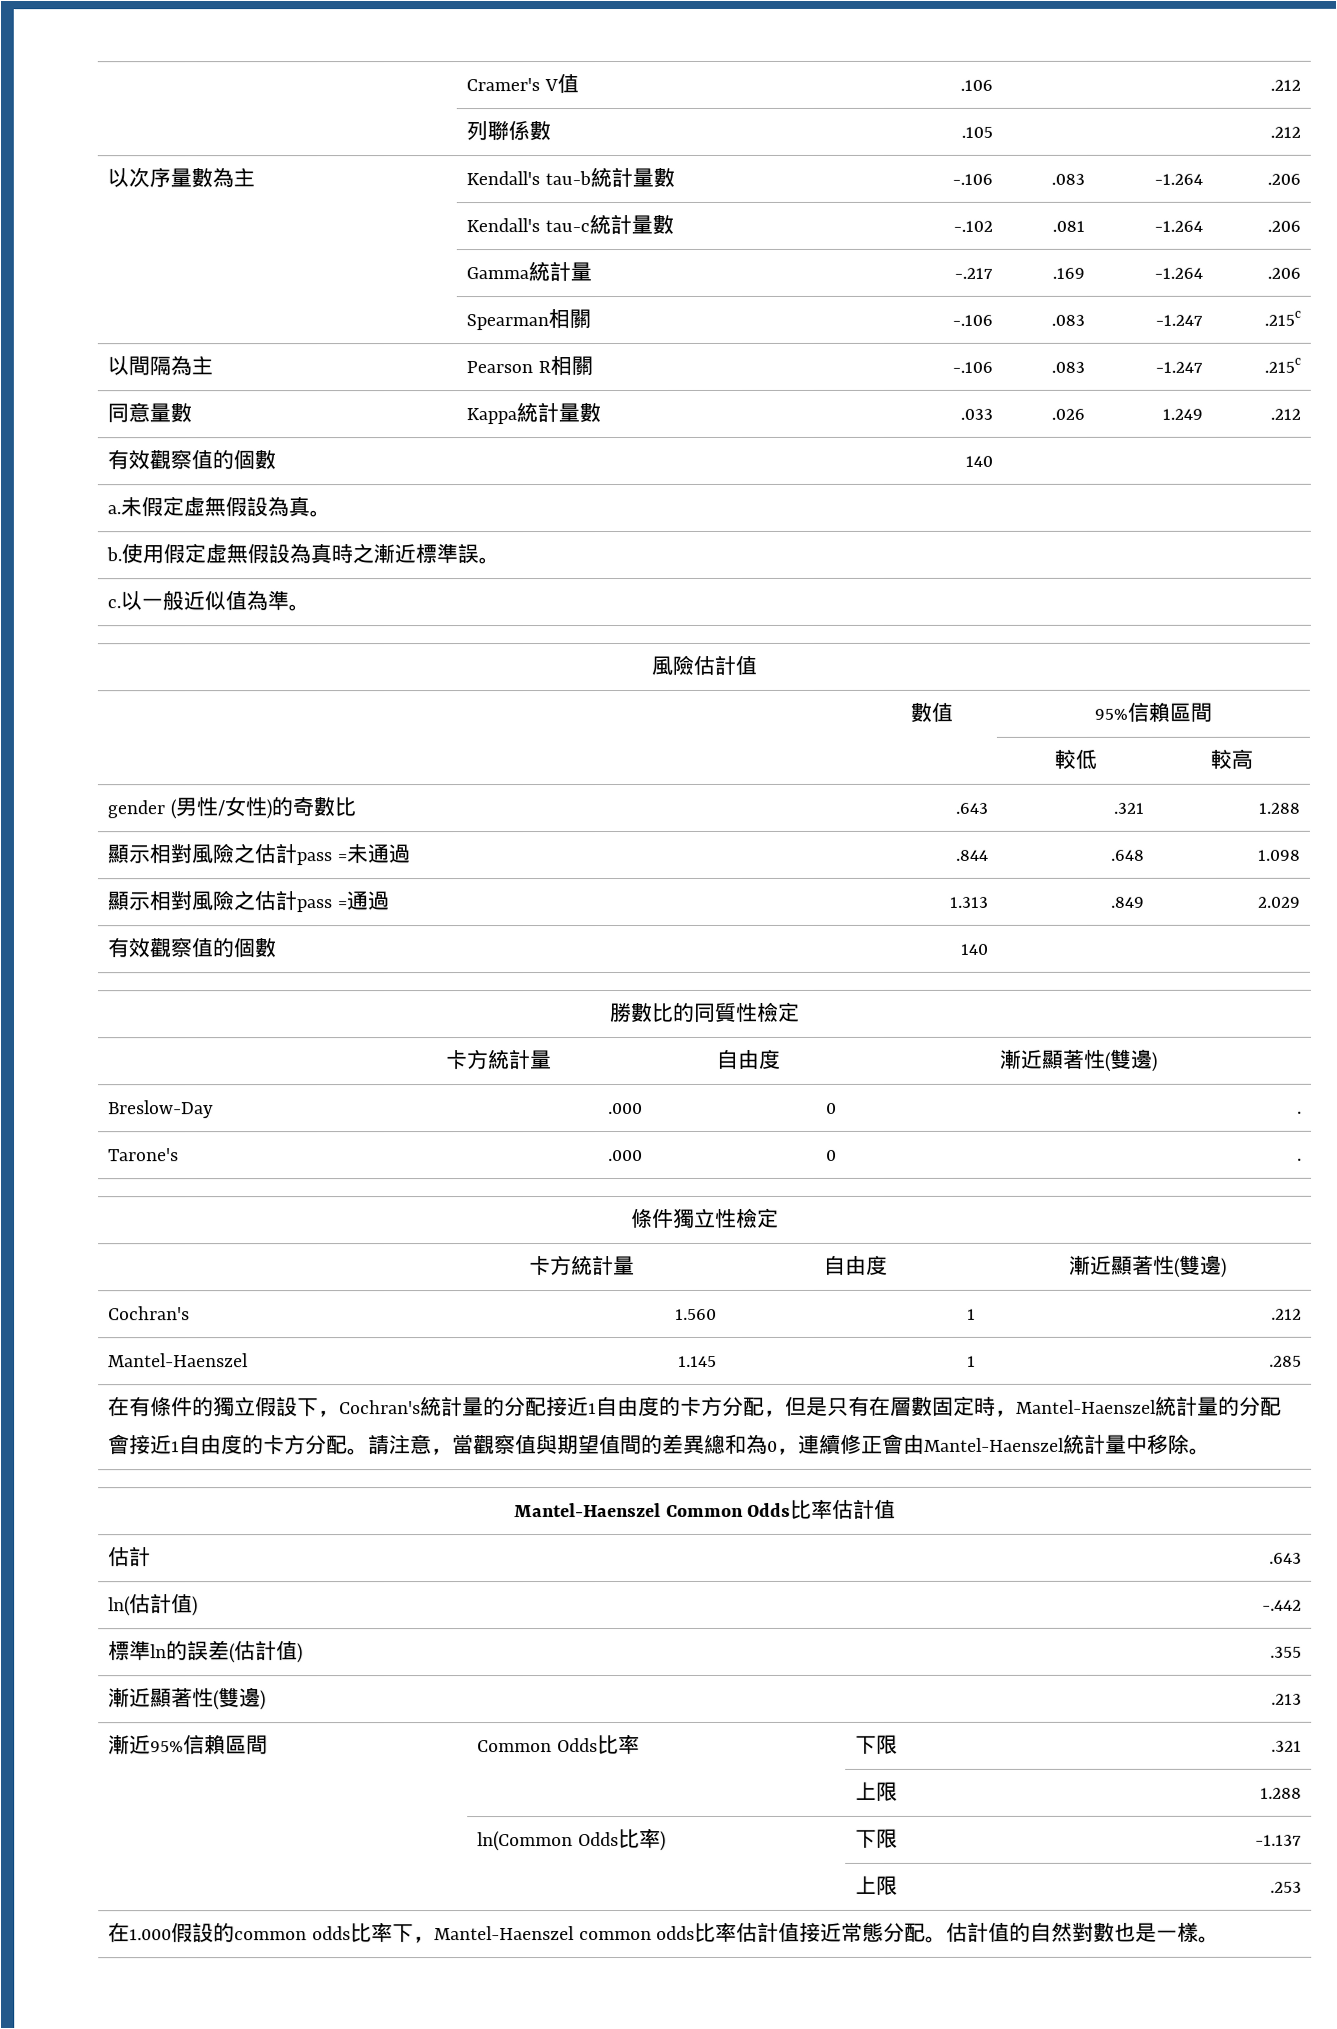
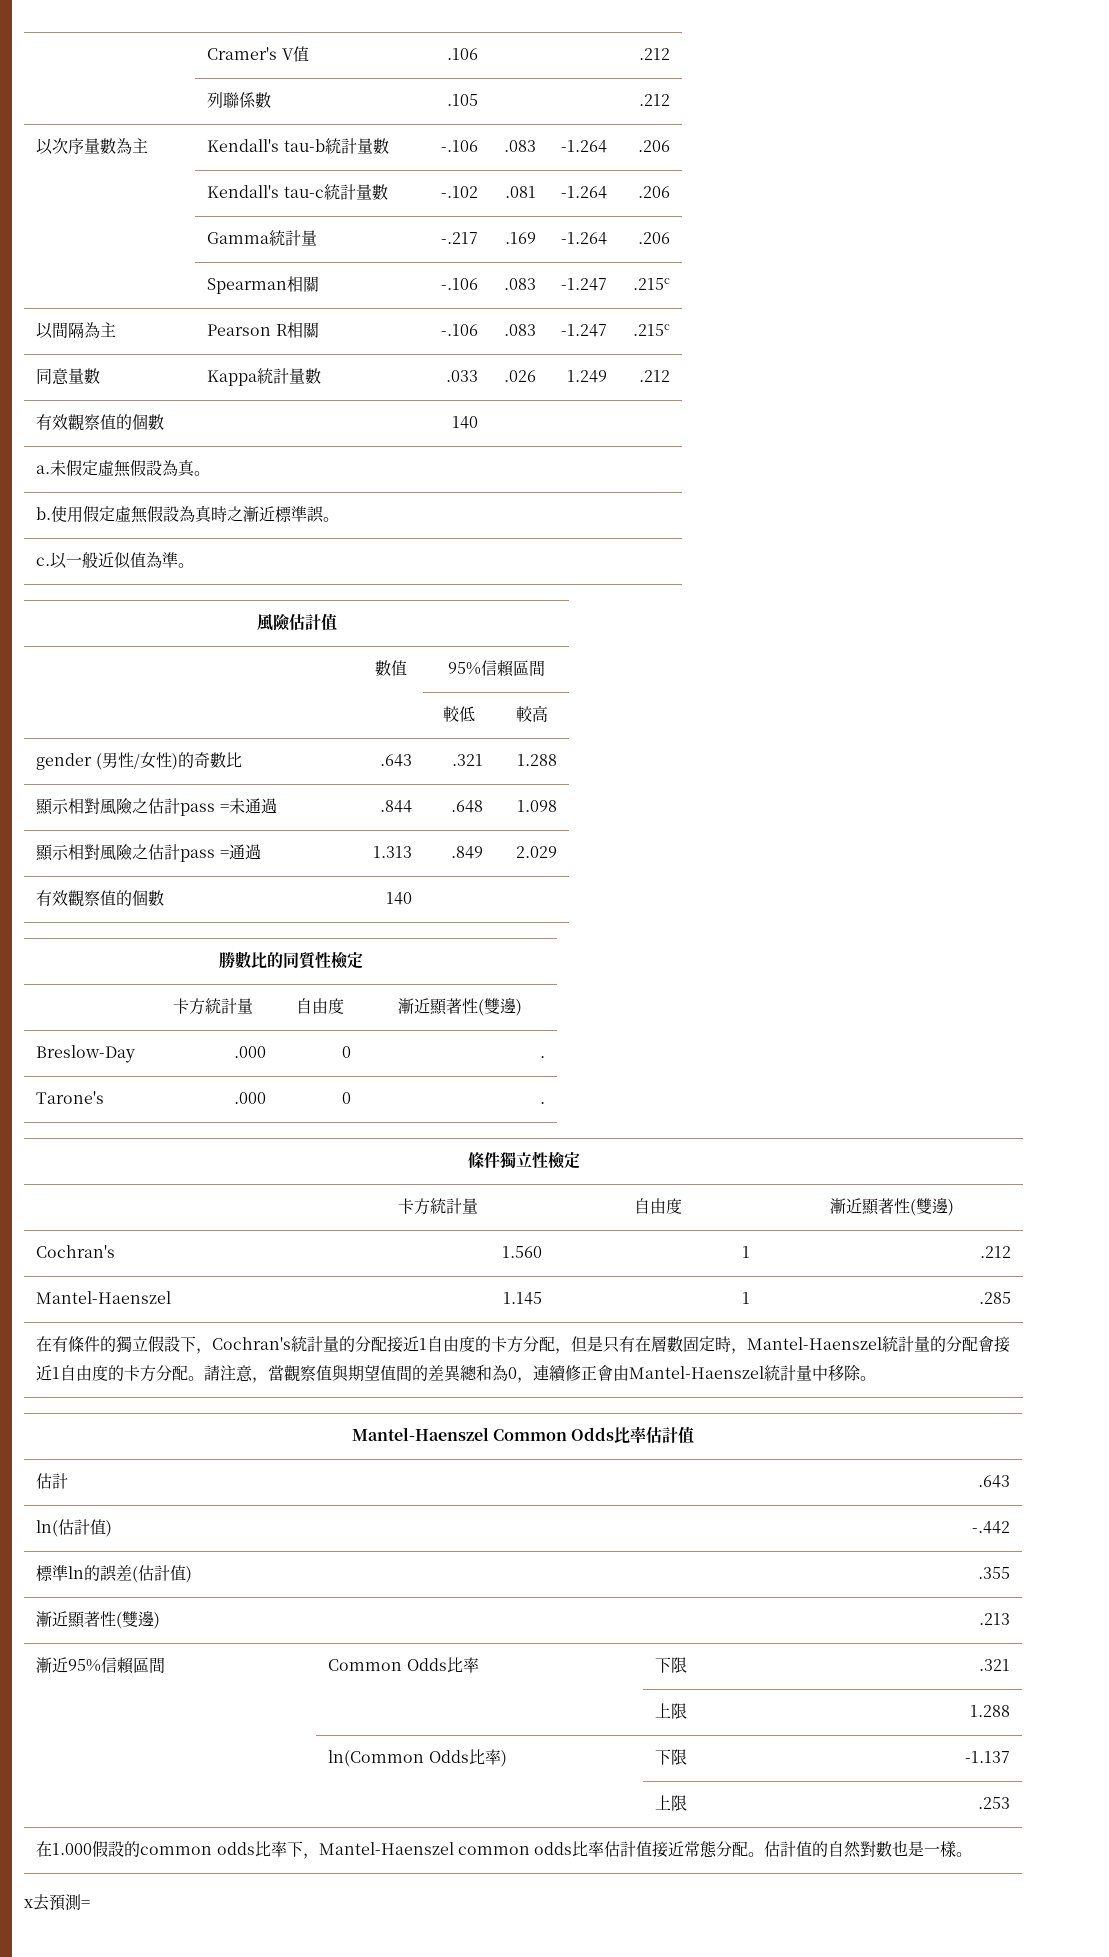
(1221, 1939) none -> [24,1894,90,1911] // x去預測=

